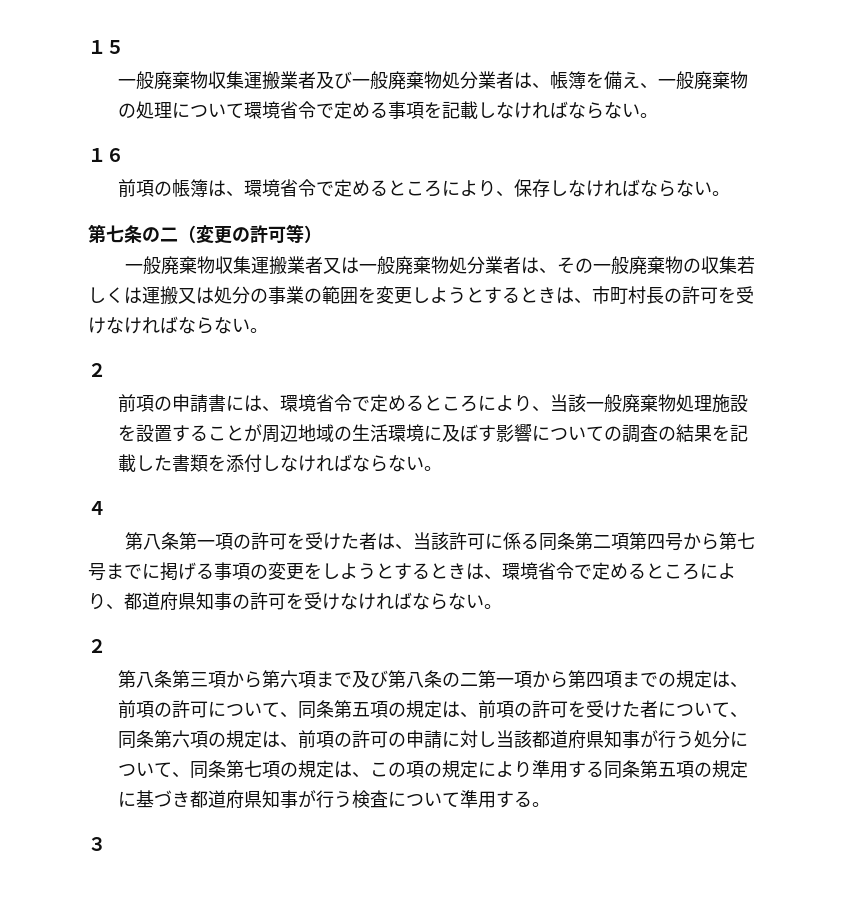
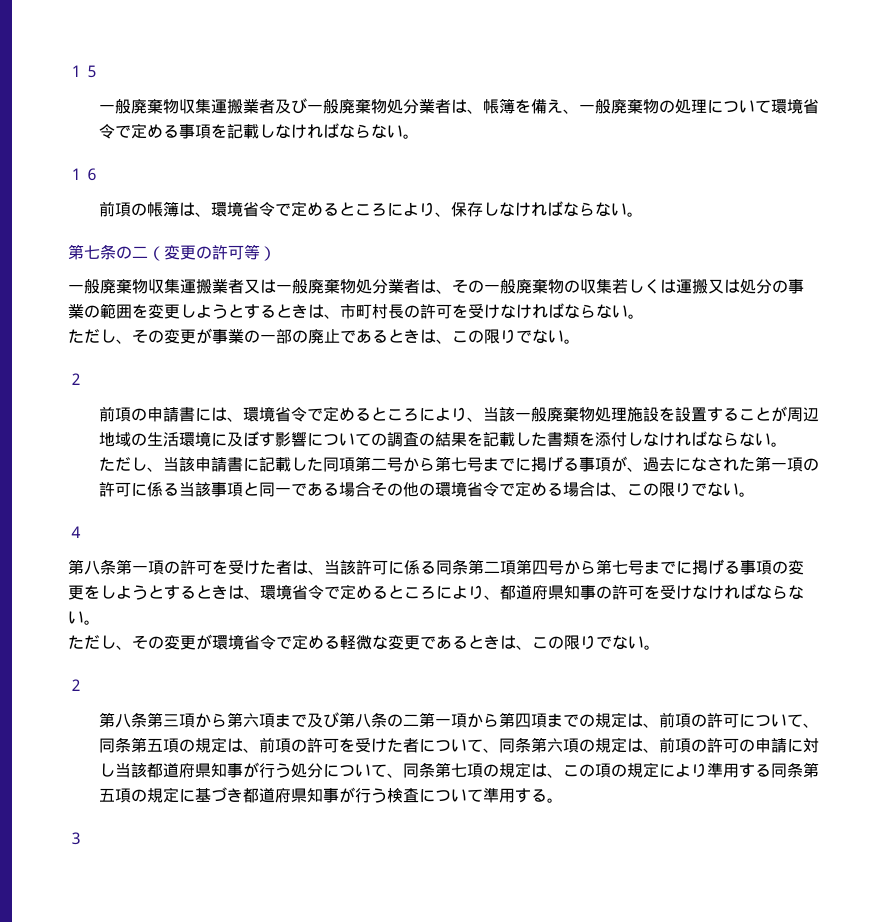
(268, 330) none -> [68,328,580,344] // ただし、その変更が事業の一部の廃止であるときは、この限りでない。
(443, 468) none -> [98,456,819,472] [98,481,755,497] // ただし、当該申請書に記載した同項第二号から第七号までに掲げる事項が、過去になされた第一項の許可に係る当該事項と同一である場合その他の環境省令で定める場合は、この限りでない。
(502, 606) none -> [68,634,660,650] // ただし、その変更が環境省令で定める軽微な変更であるときは、この限りでない。

